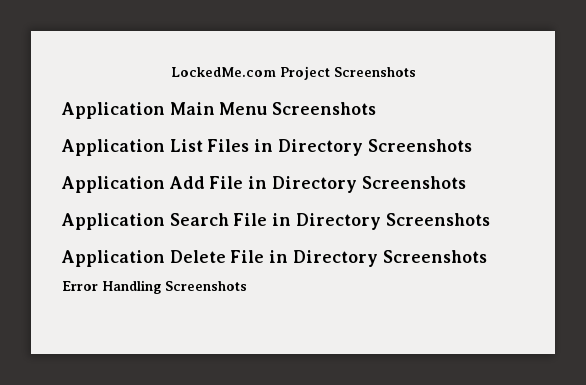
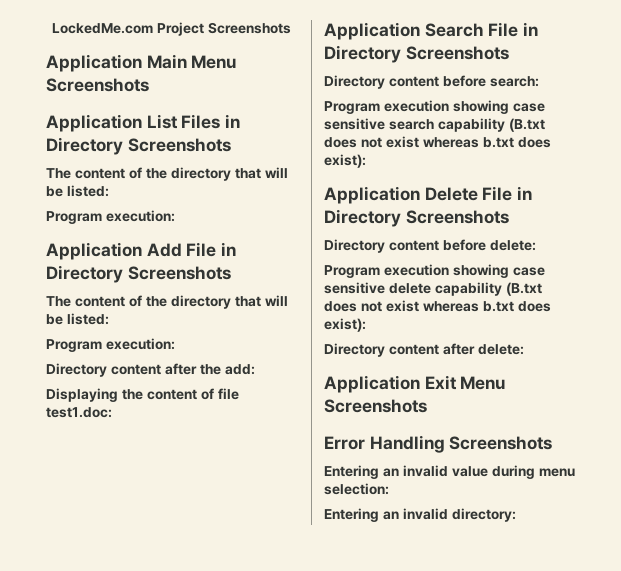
(472, 145) none -> [46,167,288,181] [46,185,109,197] [46,210,175,224] // The content of the directory that will be listed: // Program execution:
(466, 182) none -> [46,295,288,309] [46,313,109,325] [46,338,175,352] [46,363,255,377] [46,388,239,402] [46,407,112,418] // The content of the directory that will be listed: // Program execution: // Directory content after the add: // Displaying the content of file test1.doc:
(490, 219) none -> [324,75,539,89] [324,100,545,114] [324,118,545,132] [324,136,551,148] [324,154,366,168] // Directory content before search: // Program execution showing case sensitive search capability (B.txt does not exist whereas b.txt does exist):
[62,280,247,294] Error Handling Screenshots -> [324,239,536,253] [324,264,545,278] [324,282,542,296] [324,300,551,312] [324,318,366,332] [324,343,524,357] [324,375,506,393] [324,399,427,413] [324,435,553,453] [324,465,575,479] [324,483,389,495] [324,508,516,522] Directory content before delete: // Program execution showing case sensitive delete capability (B.txt does not exist whereas b.txt does exist): // Directory content after delete: // Application Exit Menu Screenshots // Error Handling Screenshots // Entering an invalid value during menu selection: // Entering an invalid directory:

